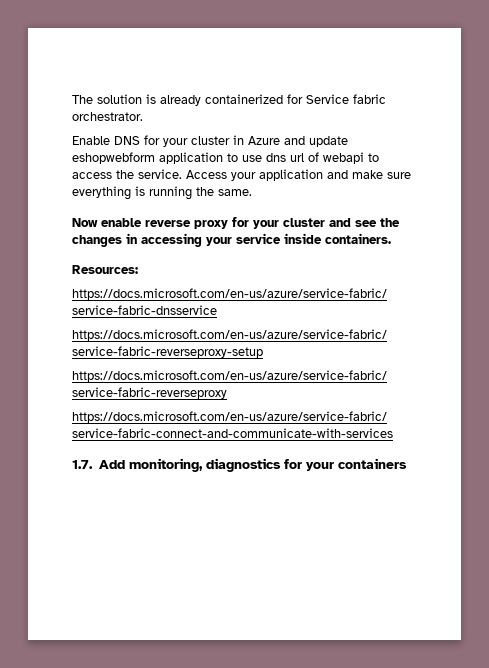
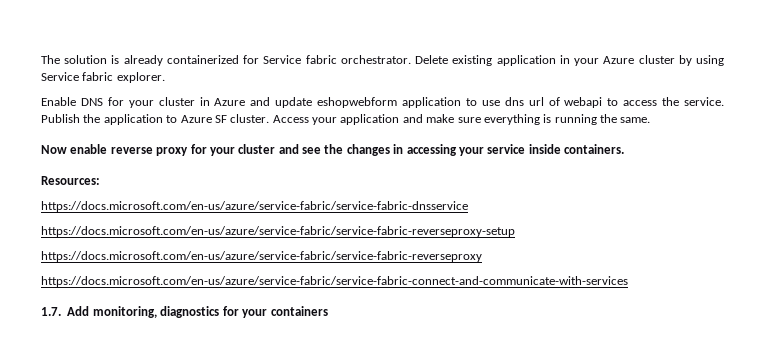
(143, 116) none -> [415,55,725,66] [41,72,165,83] Delete existing application in your Azure cluster by using Service fabric explorer.
(182, 174) none -> [41,114,270,125] Publish the application to Azure SF cluster.

